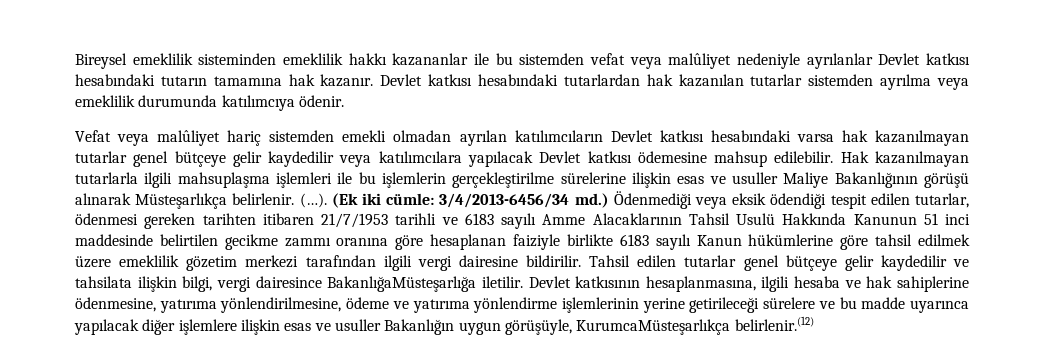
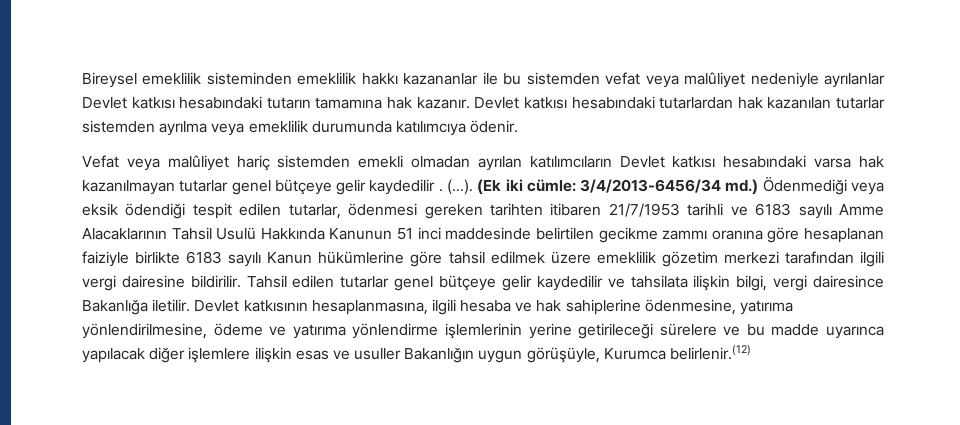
[339,151,970,167] [75,172,970,188] [75,193,295,209] veya katılımcılara yapılacak Devlet katkısı ödemesine mahsup edilebilir. Hak kazanılmayan tutarlarla ilgili mahsuplaşma işlemleri ile bu işlemlerin gerçekleştirilme sürelerine ilişkin esas ve usuller Maliye Bakanlığının görüşü alınarak Müsteşarlıkça belirlenir. -> [438,189,443,192] .
[327,276,477,292] BakanlığaMüsteşarlığa -> [82,300,148,315] Bakanlığa
[576,319,731,335] KurumcaMüsteşarlıkça -> [603,348,666,360] Kurumca

